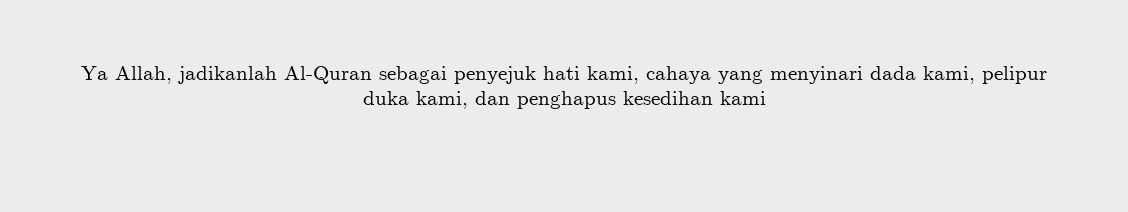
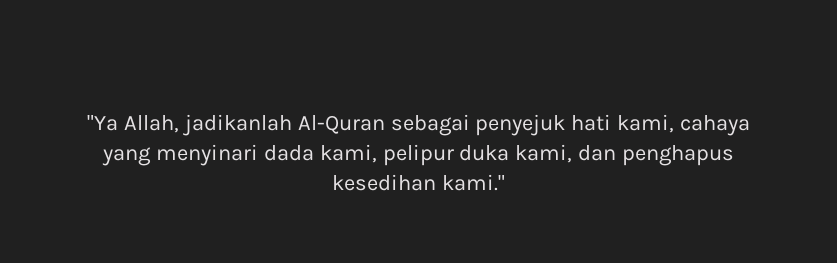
[81,66,108,80] Ya -> [86,115,118,131] "Ya
[719,91,766,105] kami -> [441,174,505,191] kami."

